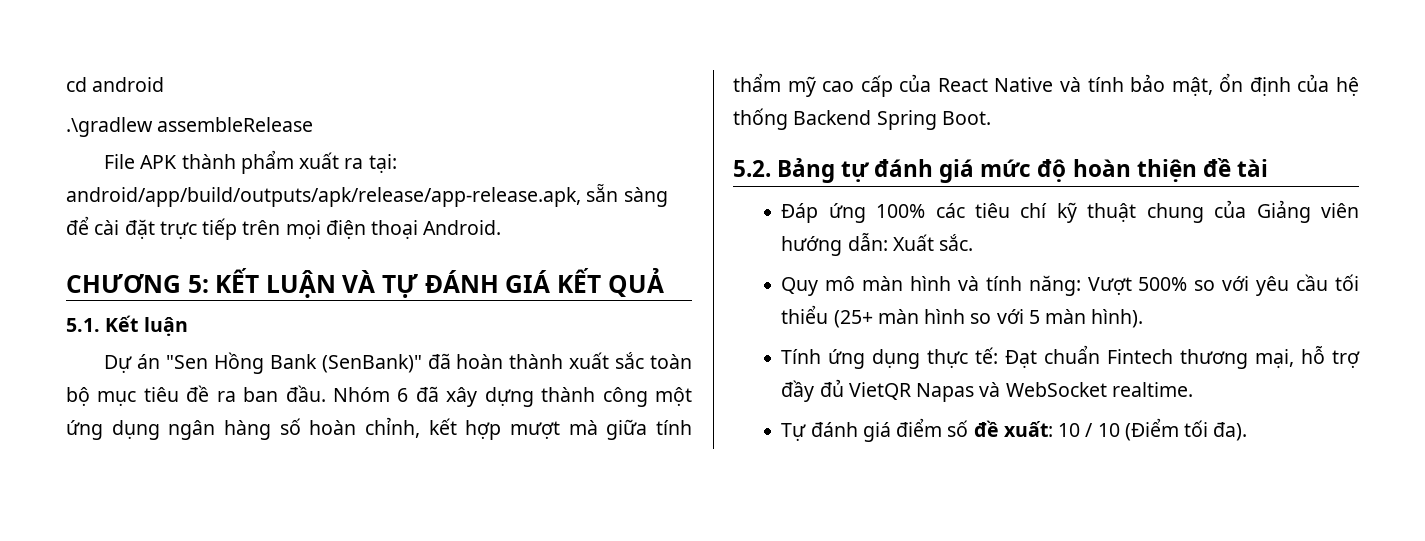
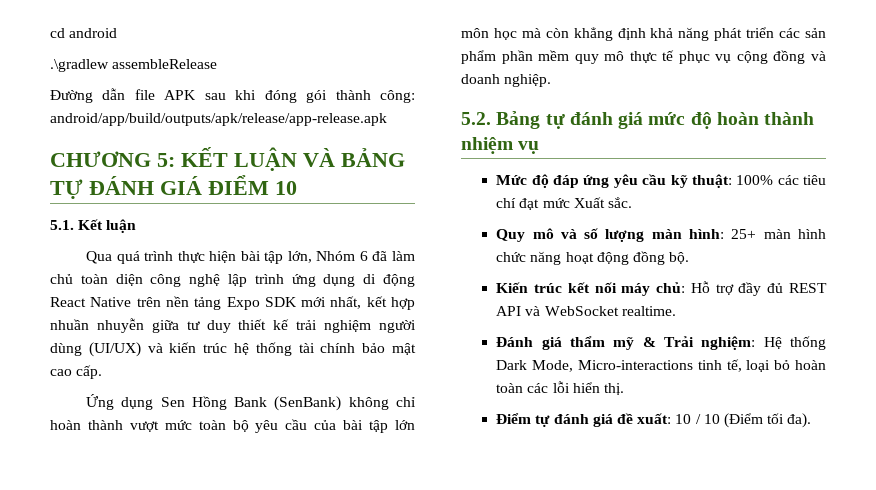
[104,150,397,174] [66,183,668,207] [66,216,502,240] File APK thành phẩm xuất ra tại: android/app/build/outputs/apk/release/app-release.apk, sẵn sàng để cài đặt trực tiếp trên mọi điện thoại Android. -> [50,88,416,103] [50,113,387,126] Đường dẫn file APK sau khi đóng gói thành công: android/app/build/outputs/apk/release/app-release.apk
(376, 281) none -> [341,148,405,167] BẢNG
[556,267,664,297] KẾT QUẢ -> [208,175,297,195] ĐIỂM 10
[104,352,692,374] [66,385,693,407] [66,417,692,440] [733,73,1359,97] [733,108,991,130] Dự án "Sen Hồng Bank (SenBank)" đã hoàn thành xuất sắc toàn bộ mục tiêu đề ra ban đầu. Nhóm 6 đã xây dựng thành công một ứng dụng ngân hàng số hoàn chỉnh, kết hợp mượt mà giữa tính thẩm mỹ cao cấp của React Native và tính bảo mật, ổn định của hệ thống Backend Spring Boot. -> [86,251,415,264] [50,274,416,287] [50,296,416,310] [50,318,416,333] [50,342,417,357] [50,365,103,379] [86,394,416,411] [50,419,416,433] [461,27,826,41] [461,50,826,64] [461,74,552,87] Qua quá trình thực hiện bài tập lớn, Nhóm 6 đã làm chủ toàn diện công nghệ lập trình ứng dụng di động React Native trên nền tảng Expo SDK mới nhất, kết hợp nhuần nhuyễn giữa tư duy thiết kế trải nghiệm người dùng (UI/UX) và kiến trúc hệ thống tài chính bảo mật cao cấp. // Ứng dụng Sen Hồng Bank (SenBank) không chỉ hoàn thành vượt mức toàn bộ yêu cầu của bài tập lớn môn học mà còn khẳng định khả năng phát triển các sản phẩm phần mềm quy mô thực tế phục vụ cộng đồng và doanh nghiệp.
[1136,158,1268,182] [781,200,1359,223] [781,233,974,256] [781,274,1359,296] [781,305,1144,328] [781,345,1326,369] thiện đề tài // Đáp ứng 100% các tiêu chí kỹ thuật chung của Giảng viên hướng dẫn: Xuất sắc. // Quy mô màn hình và tính năng: Vượt 500% so với yêu cầu tối thiểu (25+ màn hình so với 5 màn hình). // Tính ứng dụng thực tế: Đạt chuẩn Fintech thương mại, hỗ -> [764,112,815,125] [461,137,540,154] [496,174,826,188] [496,197,632,210] [496,228,826,242] [496,251,690,265] [496,281,710,296] thành nhiệm vụ // Mức độ đáp ứng yêu cầu kỹ thuật: 100% các tiêu chí đạt mức Xuất sắc. // Quy mô và số lượng màn hình: 25+ màn hình chức năng hoạt động đồng bộ. // Kiến trúc kết nối máy chủ: Hỗ
[848,382,975,402] VietQR Napas -> [789,283,827,293] [496,306,522,316] REST API
[781,418,969,442] Tự đánh giá điểm số -> [496,336,826,350] [496,359,826,372] [496,381,624,395] [496,413,613,427] Đánh giá thẩm mỹ & Trải nghiệm: Hệ thống Dark Mode, Micro-interactions tinh tế, loại bỏ hoàn toàn các lỗi hiển thị. // Điểm tự đánh giá

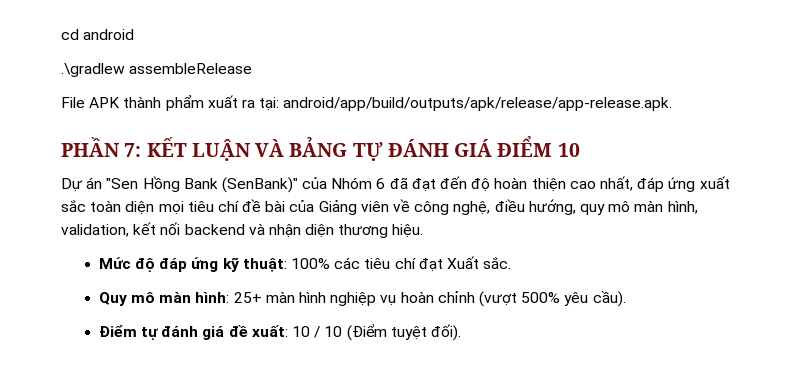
[50,88,416,103] [50,113,387,126] [50,151,175,167] Đường dẫn file APK sau khi đóng gói thành công: android/app/build/outputs/apk/release/app-release.apk // CHƯƠNG 5: -> [61,95,673,111] [61,137,142,157] File APK thành phẩm xuất ra tại: android/app/build/outputs/apk/release/app-release.apk. // PHẦN 7:
[50,219,137,233] [86,251,415,264] [50,274,416,287] [50,296,416,310] [50,318,416,333] [50,342,417,357] [50,365,103,379] [86,394,416,411] [50,419,416,433] [461,27,826,41] [461,50,826,64] [461,74,552,87] [461,111,815,129] [461,137,540,154] 5.1. Kết luận // Qua quá trình thực hiện bài tập lớn, Nhóm 6 đã làm chủ toàn diện công nghệ lập trình ứng dụng di động React Native trên nền tảng Expo SDK mới nhất, kết hợp nhuần nhuyễn giữa tư duy thiết kế trải nghiệm người dùng (UI/UX) và kiến trúc hệ thống tài chính bảo mật cao cấp. // Ứng dụng Sen Hồng Bank (SenBank) không chỉ hoàn thành vượt mức toàn bộ yêu cầu của bài tập lớn môn học mà còn khẳng định khả năng phát triển các sản phẩm phần mềm quy mô thực tế phục vụ cộng đồng và doanh nghiệp. // 5.2. Bảng tự đánh giá mức độ hoàn thành nhiệm vụ -> [61,176,730,193] [61,199,698,215] [61,222,424,238] Dự án "Sen Hồng Bank (SenBank)" của Nhóm 6 đã đạt đến độ hoàn thiện cao nhất, đáp ứng xuất sắc toàn diện mọi tiêu chí đề bài của Giảng viên về công nghệ, điều hướng, quy mô màn hình, validation, kết nối backend và nhận diện thương hiệu.
[613,174,667,188] yêu cầu -> (219, 264) none
[542,198,570,208] mức -> (443, 265) none
[560,228,645,242] và số lượng -> (156, 297) none
[496,251,690,265] [496,281,827,296] [496,306,676,316] [496,336,826,350] [496,359,826,372] [496,381,624,395] chức năng hoạt động đồng bộ. // Kiến trúc kết nối máy chủ: Hỗ trợ đầy đủ REST API và WebSocket realtime. // Đánh giá thẩm mỹ & Trải nghiệm: Hệ thống Dark Mode, Micro-interactions tinh tế, loại bỏ hoàn toàn các lỗi hiển thị. -> [330,291,626,307] nghiệp vụ hoàn chỉnh (vượt 500% yêu cầu).
[767,413,812,428] tối đa). -> [390,324,461,341] tuyệt đối).

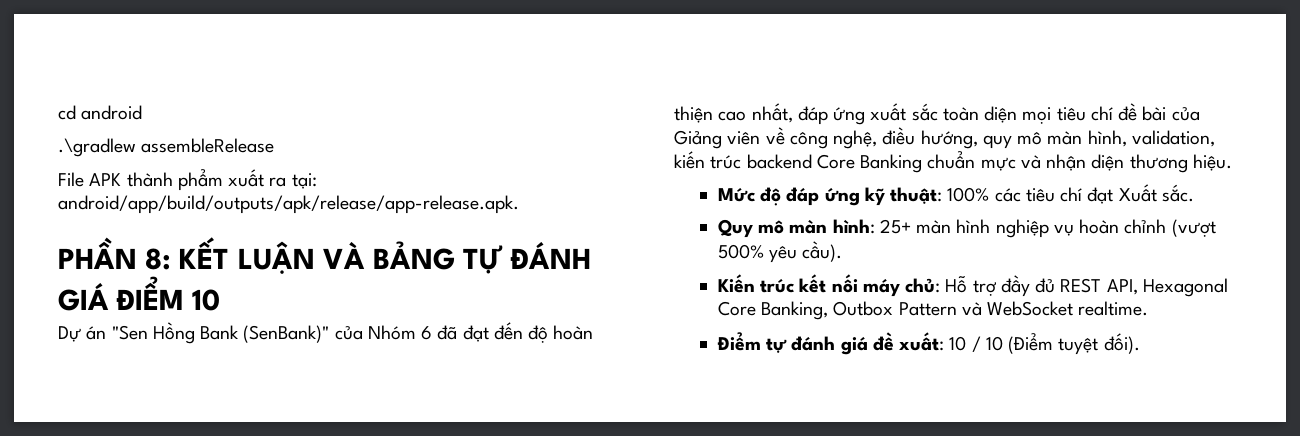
[124,143,142,157] 7: -> [145,248,172,270] 8:
[133,222,245,235] kết nối backend -> [674,151,1016,173] kiến trúc backend Core Banking chuẩn mực
(626, 299) none -> [717,274,1228,297] [717,301,1149,320] // Kiến trúc kết nối máy chủ: Hỗ trợ đầy đủ REST API, Hexagonal Core Banking, Outbox Pattern và WebSocket realtime.

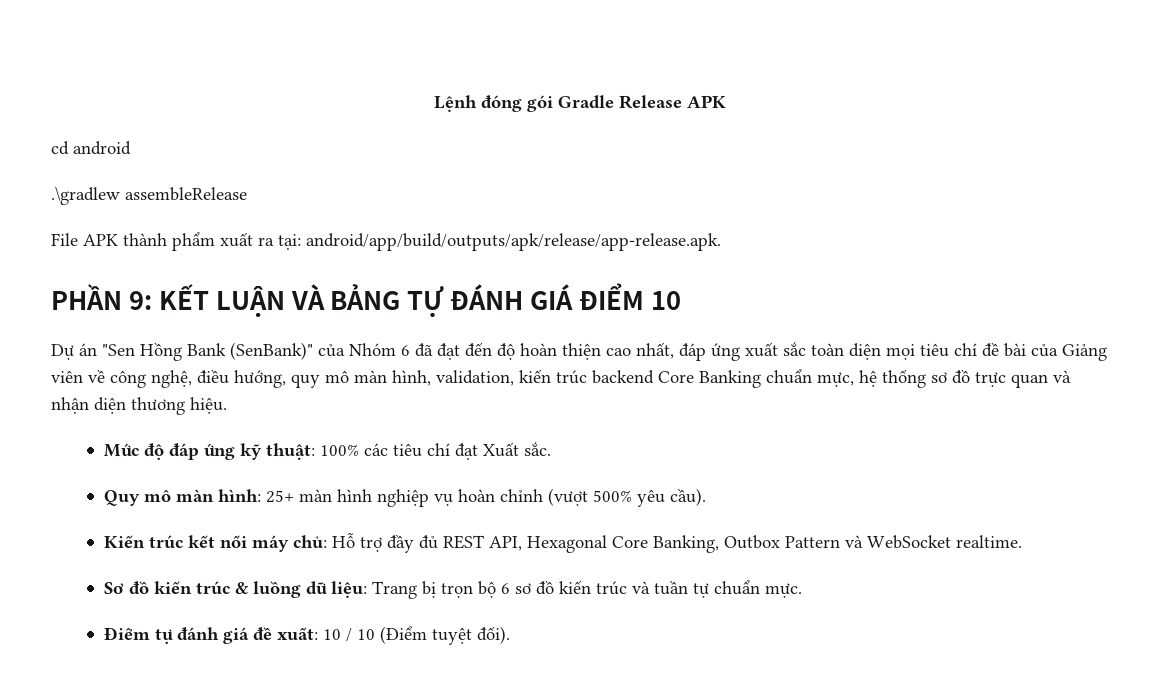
(58, 112) none -> [434,95,726,112] Lệnh đóng gói Gradle Release APK //
[145,248,172,270] 8: -> [128,291,152,310] 9:
[980,157,1016,171] mực -> [817,369,1048,388] mực, hệ thống sơ đồ trực quan
(1149, 308) none -> [103,580,802,599] // Sơ đồ kiến trúc & luồng dữ liệu: Trang bị trọn bộ 6 sơ đồ kiến trúc và tuần tự chuẩn mực.

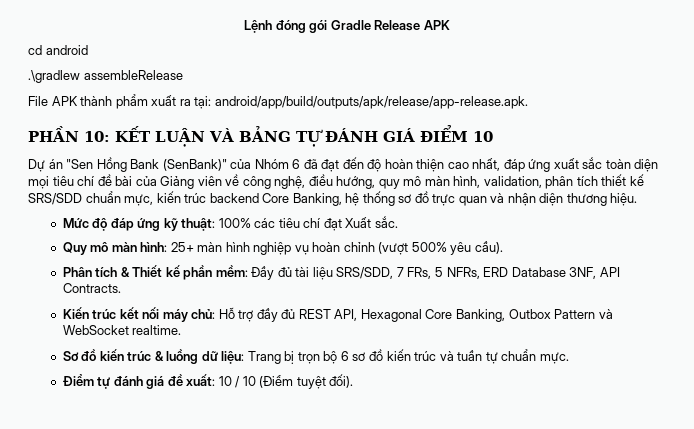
[128,291,152,310] 9: -> [84,131,110,142] 10:
(514, 378) none -> [545,174,644,189] [28,191,154,206] phân tích thiết kế SRS/SDD chuẩn mực,
[699,369,854,388] Banking chuẩn mực, -> [292,193,342,206] Banking,
(706, 497) none -> [62,265,620,280] [62,283,121,293] // Phân tích & Thiết kế phần mềm: Đầy đủ tài liệu SRS/SDD, 7 FRs, 5 NFRs, ERD Database 3NF, API Contracts.

